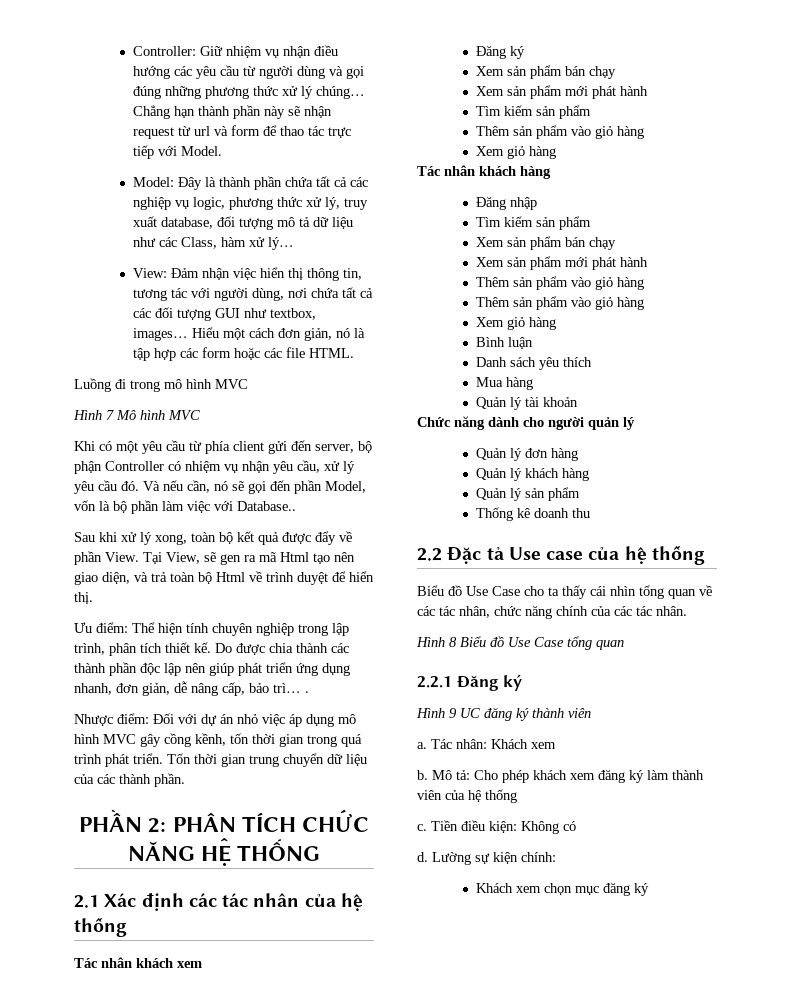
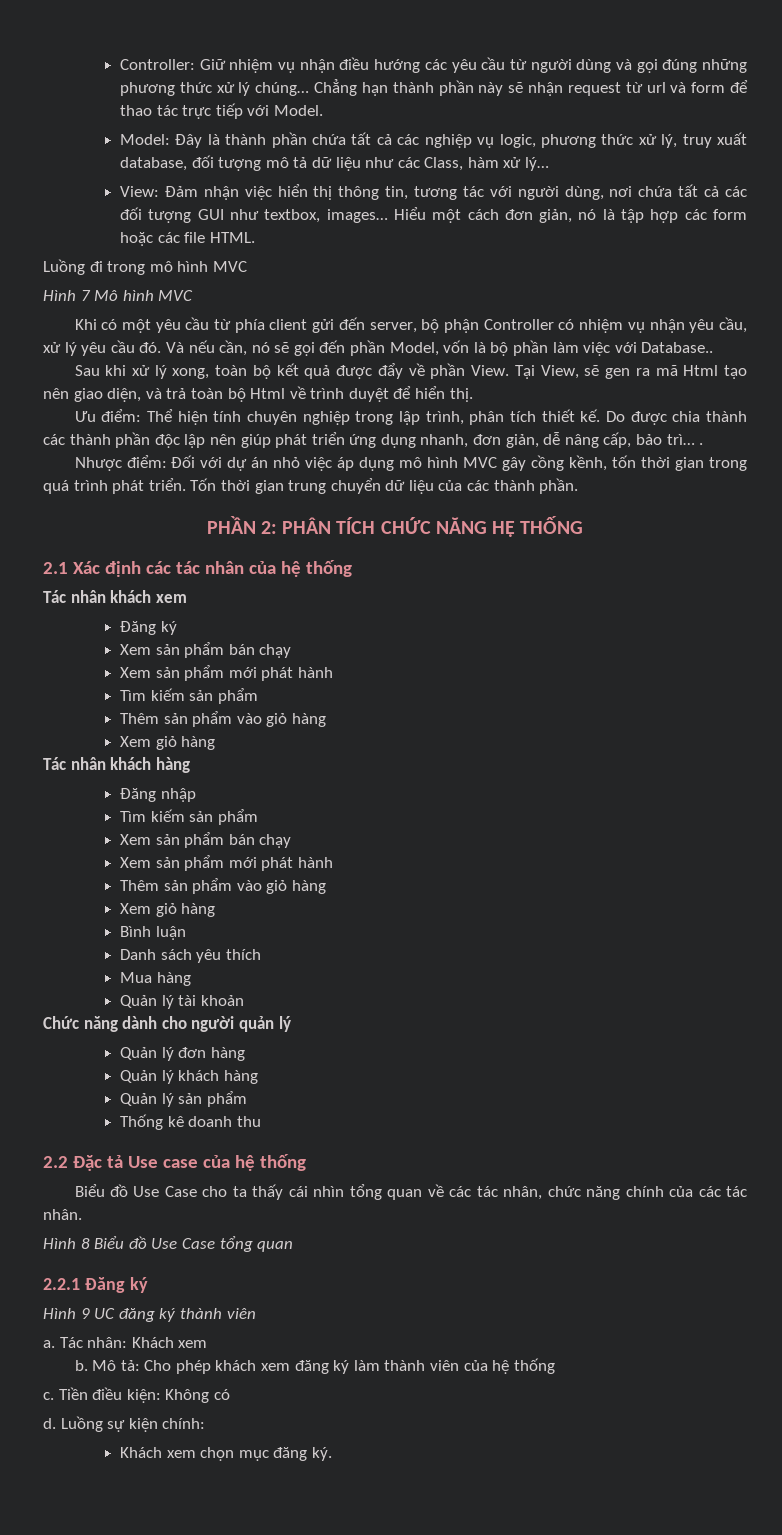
[476,296,645,310] // Thêm sản phẩm vào giỏ hàng -> (326, 887) none
[432,852,471,865] Lường -> [60,1416,103,1432] Luồng
[634,883,650,896] ký -> [311,1447,332,1461] ký.

